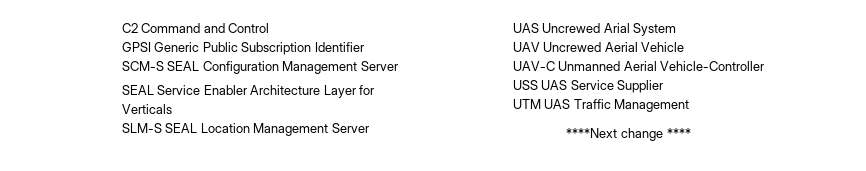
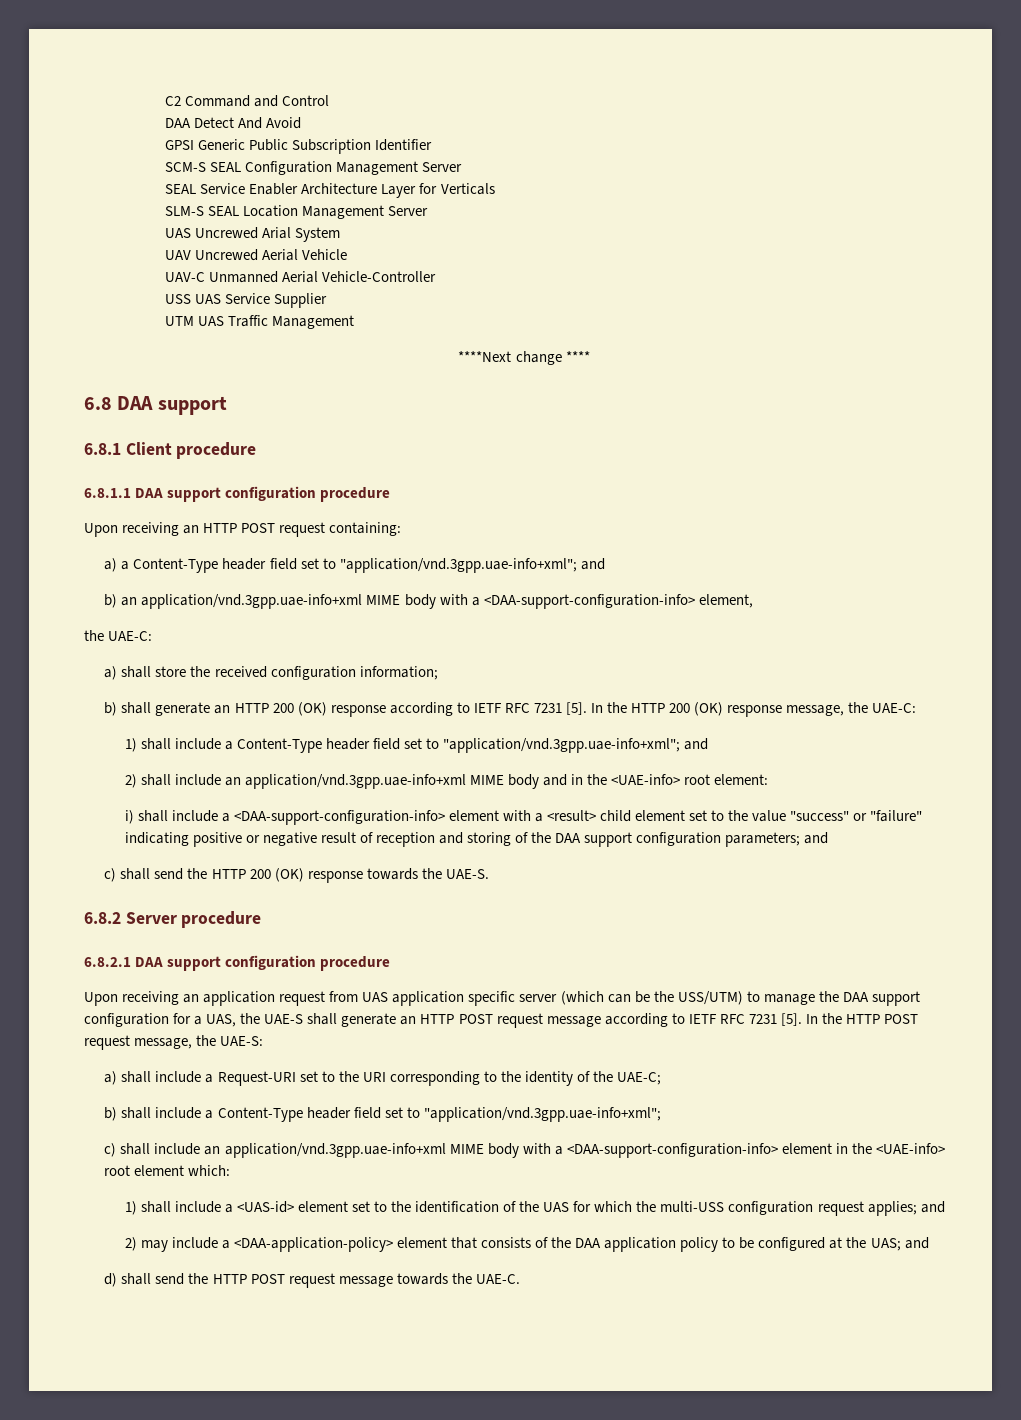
(270, 28) none -> [165,117,302,129] // DAA Detect And Avoid
(691, 133) none -> [84,396,227,415] [84,442,257,459] [84,486,391,502] [84,522,402,537] [104,558,605,573] [104,594,753,609] [84,630,153,641] [104,666,438,680] [104,702,917,717] [124,738,709,753] [124,774,769,789] [124,810,923,825] [124,832,829,847] [104,868,489,883] [84,911,262,928] [84,955,391,971] [84,991,920,1006] [84,1013,919,1028] [84,1035,264,1050] [104,1071,662,1086] [104,1107,661,1122] [104,1143,945,1158] [104,1165,231,1176] [124,1201,945,1216] [124,1237,929,1252] [104,1273,520,1288] // 6.8 DAA support // 6.8.1 Client procedure // 6.8.1.1 DAA support configuration procedure // Upon receiving an HTTP POST request containing: // a) a Content-Type header field set to "application/vnd.3gpp.uae-info+xml"; and // b) an application/vnd.3gpp.uae-info+xml MIME body with a <DAA-support-configuration-info> element, // the UAE-C: // a) shall store the received configuration information; // b) shall generate an HTTP 200 (OK) response according to IETF RFC 7231 [5]. In the HTTP 200 (OK) response message, the UAE-C: // 1) shall include a Content-Type header field set to "application/vnd.3gpp.uae-info+xml"; and // 2) shall include an application/vnd.3gpp.uae-info+xml MIME body and in the <UAE-info> root element: // i) shall include a <DAA-support-configuration-info> element with a <result> child element set to the value "success" or "failure" indicating positive or negative result of reception and storing of the DAA support configuration parameters; and // c) shall send the HTTP 200 (OK) response towards the UAE-S. // 6.8.2 Server procedure // 6.8.2.1 DAA support configuration procedure // Upon receiving an application request from UAS application specific server (which can be the USS/UTM) to manage the DAA support configuration for a UAS, the UAE-S shall generate an HTTP POST request message according to IETF RFC 7231 [5]. In the HTTP POST request message, the UAE-S: // a) shall include a Request-URI set to the URI corresponding to the identity of the UAE-C; // b) shall include a Content-Type header field set to "application/vnd.3gpp.uae-info+xml"; // c) shall include an application/vnd.3gpp.uae-info+xml MIME body with a <DAA-support-configuration-info> element in the <UAE-info> root element which: // 1) shall include a <UAS-id> element set to the identification of the UAS for which the multi-USS configuration request applies; and // 2) may include a <DAA-application-policy> element that consists of the DAA application policy to be configured at the UAS; and // d) shall send the HTTP POST request message towards the UAE-C.

